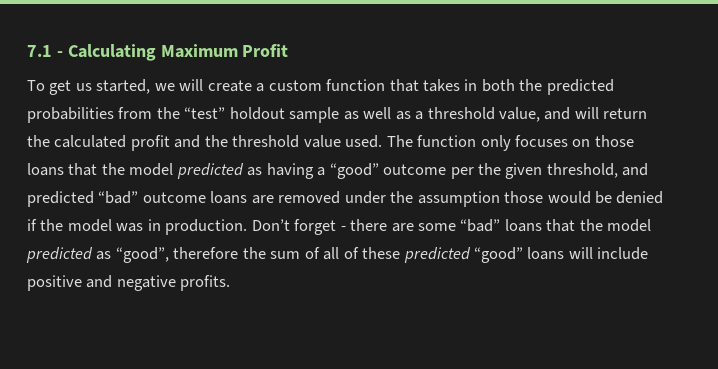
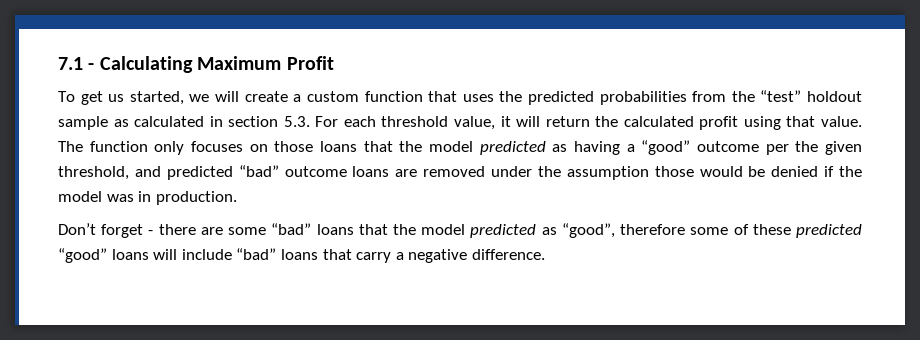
[423,79,515,92] takes in both -> [462,94,494,102] uses
[363,107,424,120] well as a -> [134,116,376,127] calculated in section 5.3. For each
[544,107,571,120] and -> [500,116,511,127] it
[174,135,383,148] and the threshold value used. -> [743,116,862,130] using that value.
(248, 227) none -> (237, 198) //
[242,247,340,260] the sum of all -> [690,227,729,235] some
[27,275,231,291] positive and negative profits. -> [236,248,545,263] “bad” loans that carry a negative difference.

